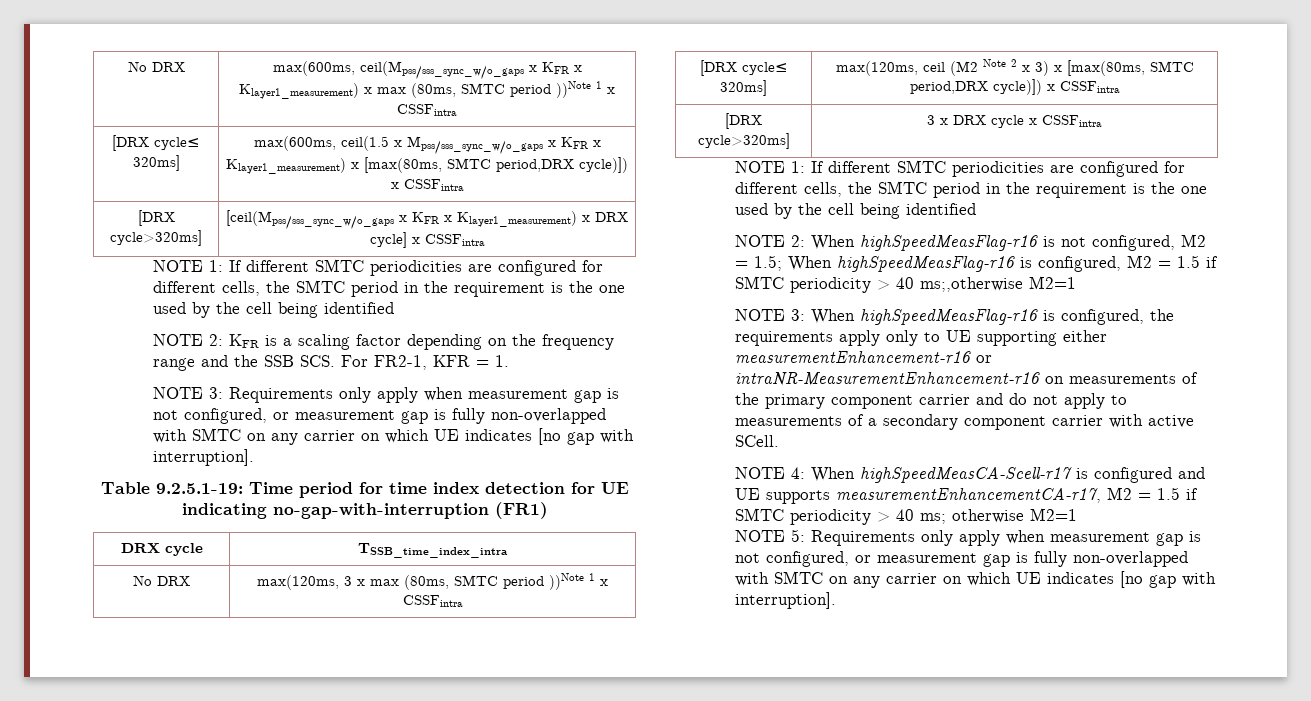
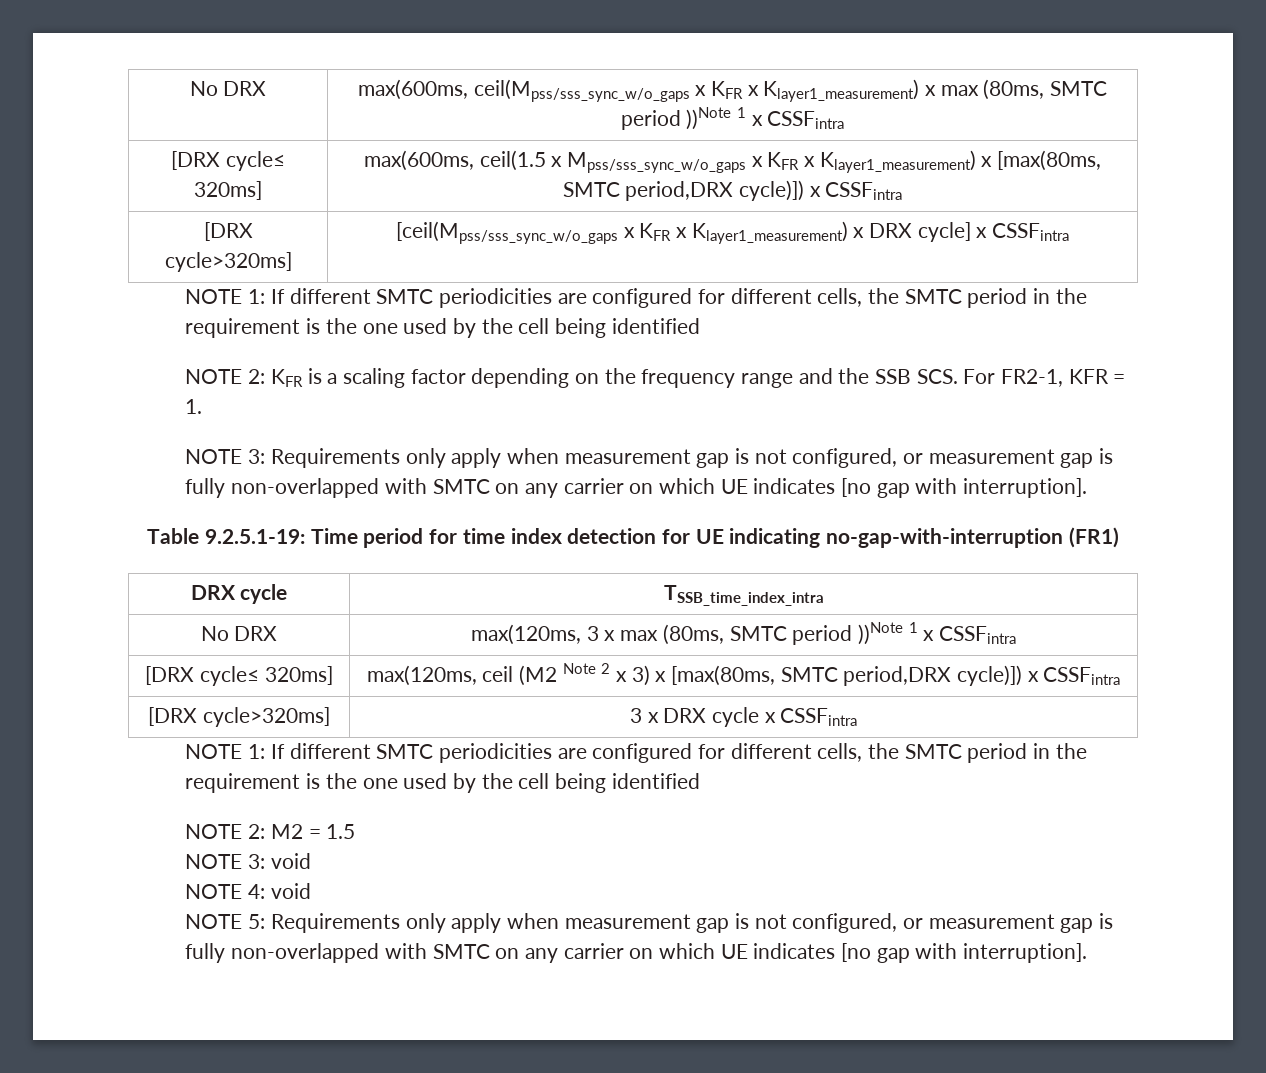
[810,234,1206,251] [734,255,1218,272] [734,276,1076,293] [734,309,1174,325] [734,330,1107,346] [734,351,992,363] [734,372,1198,386] [734,393,1127,409] [734,414,1194,430] [734,435,779,447] [734,467,1205,483] [734,487,1198,504] [734,508,1077,525] When highSpeedMeasFlag-r16 is not configured, M2 = 1.5; When highSpeedMeasFlag-r16 is configured, M2 = 1.5 if SMTC periodicity > 40 ms;,otherwise M2=1 // NOTE 3: When highSpeedMeasFlag-r16 is configured, the requirements apply only to UE supporting either measurementEnhancement-r16 or intraNR-MeasurementEnhancement-r16 on measurements of the primary component carrier and do not apply to measurements of a secondary component carrier with active SCell. // NOTE 4: When highSpeedMeasCA-Scell-r17 is configured and UE supports measurementEnhancementCA-r17, M2 = 1.5 if SMTC periodicity > 40 ms; otherwise M2=1 -> [270,824,356,839] [185,853,311,869] [185,883,311,899] M2 = 1.5 // NOTE 3: void // NOTE 4: void

